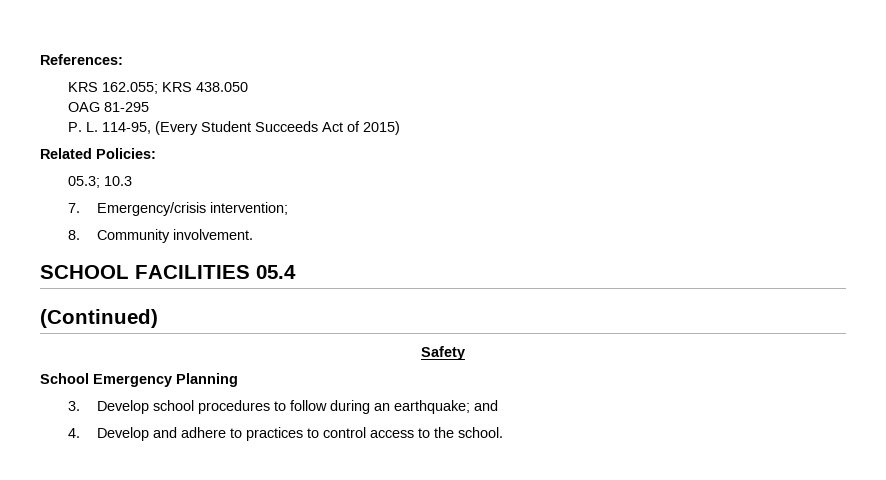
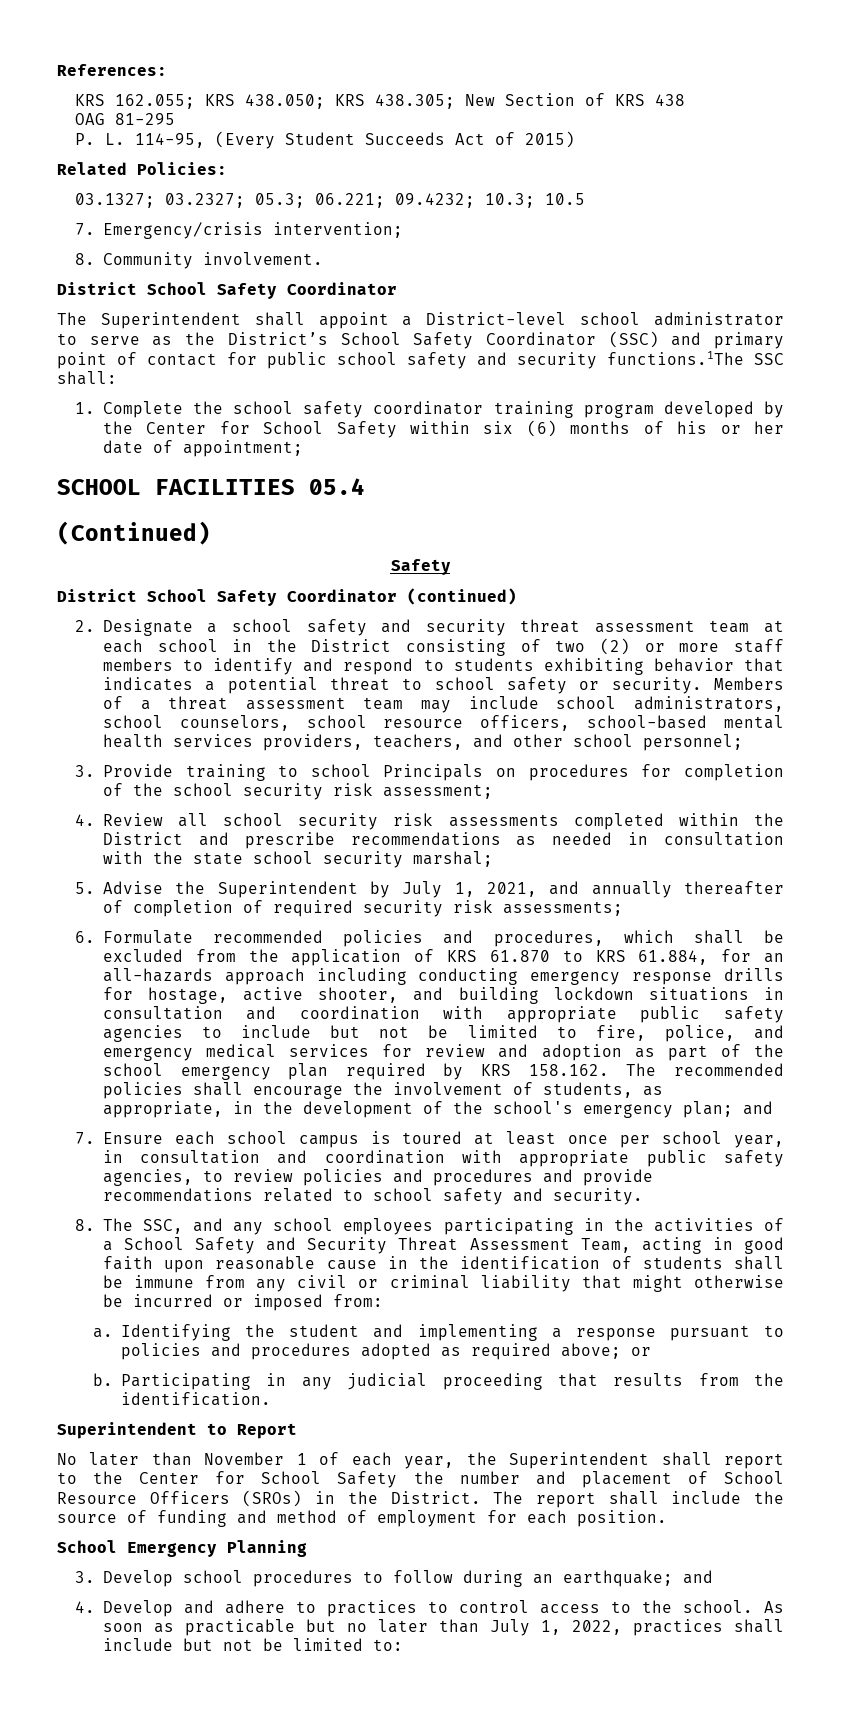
[196,82,249,92] 438.050 -> [245,93,686,109] 438.050; KRS 438.305; New Section of KRS 438
[68,176,133,188] 05.3; 10.3 -> [75,193,586,208] 03.1327; 03.2327; 05.3; 06.221; 09.4232; 10.3; 10.5
(253, 234) none -> [57,282,397,299] [57,312,784,329] [57,331,784,349] [57,351,784,369] [57,371,117,385] [75,401,784,418] [102,420,784,438] [102,440,303,457] // District School Safety Coordinator // The Superintendent shall appoint a District-level school administrator to serve as the District’s School Safety Coordinator (SSC) and primary point of contact for public school safety and security functions.1The SSC shall: // 1. Complete the school safety coordinator training program developed by the Center for School Safety within six (6) months of his or her date of appointment;
(465, 353) none -> [57,588,517,606] [75,619,785,636] [102,638,784,656] [102,658,784,675] [102,677,784,694] [102,696,784,713] [102,715,784,731] [102,734,743,751] [75,764,784,781] [102,783,493,800] [75,813,784,830] [102,832,784,849] [102,851,493,868] [75,881,784,898] [102,900,623,917] [75,930,784,947] [102,949,784,966] [102,968,784,985] [102,987,784,1004] [102,1006,784,1023] [102,1025,784,1042] [102,1044,784,1061] [102,1063,784,1080] [102,1082,663,1099] [102,1101,773,1118] [75,1131,784,1148] [102,1150,784,1167] [102,1169,653,1186] [102,1188,643,1205] [75,1218,785,1235] [102,1237,785,1254] [102,1256,784,1273] [102,1275,784,1292] [102,1294,383,1311] [93,1324,784,1341] [121,1343,652,1360] [93,1373,785,1390] [121,1392,272,1406] [57,1422,297,1439] [57,1452,784,1469] [57,1471,784,1488] [57,1490,784,1508] [57,1510,667,1527] // District School Safety Coordinator (continued) // 2. Designate a school safety and security threat assessment team at each school in the District consisting of two (2) or more staff members to identify and respond to students exhibiting behavior that indicates a potential threat to school safety or security. Members of a threat assessment team may include school administrators, school counselors, school resource officers, school-based mental health services providers, teachers, and other school personnel; // 3. Provide training to school Principals on procedures for completion of the school security risk assessment; // 4. Review all school security risk assessments completed within the District and prescribe recommendations as needed in consultation with the state school security marshal; // 5. Advise the Superintendent by July 1, 2021, and annually thereafter of completion of required security risk assessments; // 6. Formulate recommended policies and procedures, which shall be excluded from the application of KRS 61.870 to KRS 61.884, for an all-hazards approach including conducting emergency response drills for hostage, active shooter, and building lockdown situations in consultation and coordination with appropriate public safety agencies to include but not be limited to fire, police, and emergency medical services for review and adoption as part of the school emergency plan required by KRS 158.162. The recommended policies shall encourage the involvement of students, as appropriate, in the development of the school's emergency plan; and // 7. Ensure each school campus is toured at least once per school year, in consultation and coordination with appropriate public safety agencies, to review policies and procedures and provide recommendations related to school safety and security. // 8. The SSC, and any school employees participating in the activities of a School Safety and Security Threat Assessment Team, acting in good faith upon reasonable cause in the identification of students shall be immune from any civil or criminal liability that might otherwise be incurred or imposed from: // a. Identifying the student and implementing a response pursuant to policies and procedures adopted as required above; or // b. Participating in any judicial proceeding that results from the identification. // Superintendent to Report // No later than November 1 of each year, the Superintendent shall report to the Center for School Safety the number and placement of School Resource Officers (SROs) in the District. The report shall include the source of funding and method of employment for each position.
(503, 432) none -> [764,1601,785,1613] [102,1619,785,1636] [102,1638,403,1651] As soon as practicable but no later than July 1, 2022, practices shall include but not be limited to:

